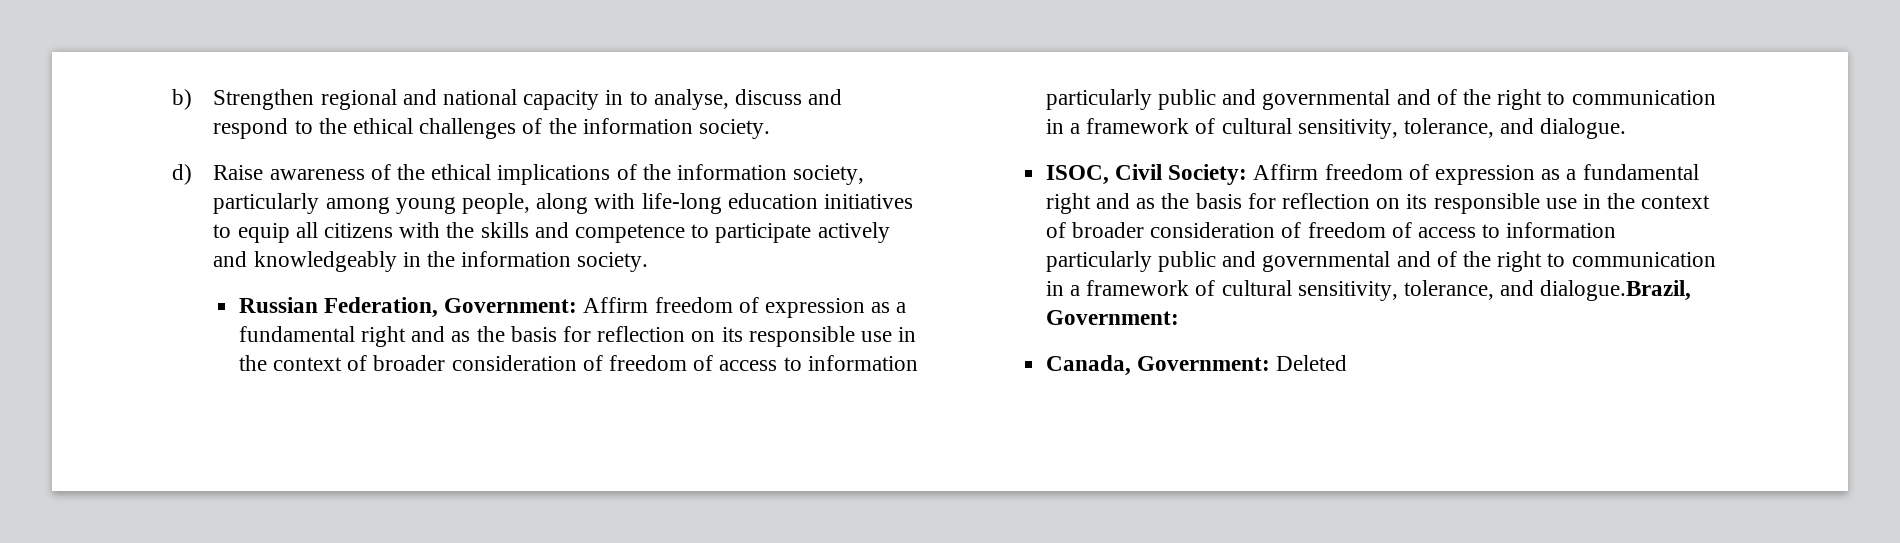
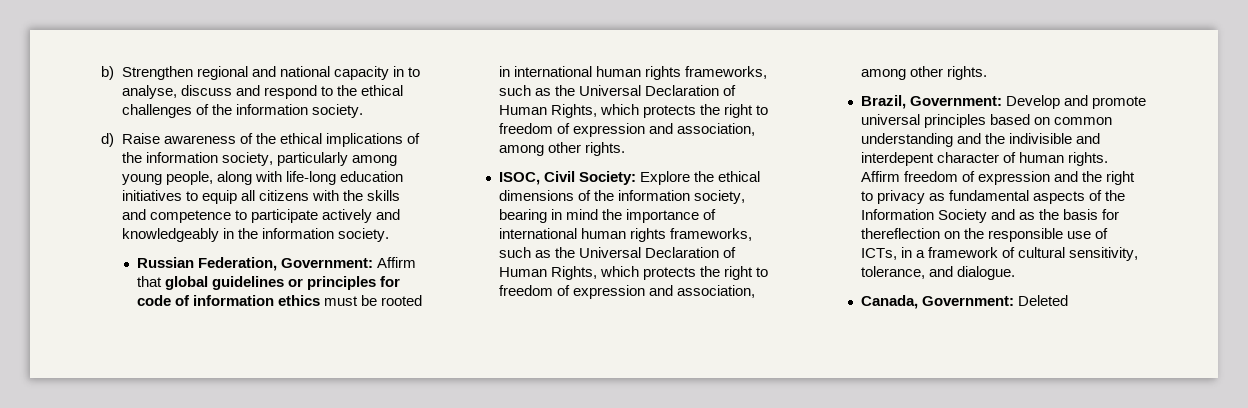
[654,297,907,318] [238,326,917,347] [238,355,918,371] [1045,89,1716,110] freedom of expression as a fundamental right and as the basis for reflection on its responsible use in the context of broader consideration of freedom of access to information particularly public and governmental and of the right to communication -> [137,276,401,290] [137,295,423,306] [499,66,768,80] [499,85,737,96] [499,104,769,118] [499,123,756,137] [499,142,626,156] [499,171,761,185] [499,190,746,204] [499,209,717,223] [499,228,753,242] [499,247,737,258] [499,266,769,280] [499,285,756,299] [861,66,988,80] [861,95,1147,109] [861,114,1113,128] [861,133,1101,147] [861,152,1109,166] [861,171,1136,185] [861,190,1126,204] [861,209,1120,223] [861,228,1109,242] [861,248,898,260] that global guidelines or principles for code of information ethics must be rooted in international human rights frameworks, such as the Universal Declaration of Human Rights, which protects the right to freedom of expression and association, among other rights. // ISOC, Civil Society: Explore the ethical dimensions of the information society, bearing in mind the importance of international human rights frameworks, such as the Universal Declaration of Human Rights, which protects the right to freedom of expression and association, among other rights. // Brazil, Government: Develop and promote universal principles based on common understanding and the indivisible and interdepent character of human rights. Affirm freedom of expression and the right to privacy as fundamental aspects of the Information Society and as the basis for thereflection on the responsible use of ICTs,
[1045,164,1699,185] [1045,193,1711,214] [1045,222,1617,238] [1045,251,1716,272] [1045,280,1692,301] [1045,310,1179,325] // ISOC, Civil Society: Affirm freedom of expression as a fundamental right and as the basis for reflection on its responsible use in the context of broader consideration of freedom of access to information particularly public and governmental and of the right to communication in a framework of cultural sensitivity, tolerance, and dialogue.Brazil, Government: -> (1016, 273) none

